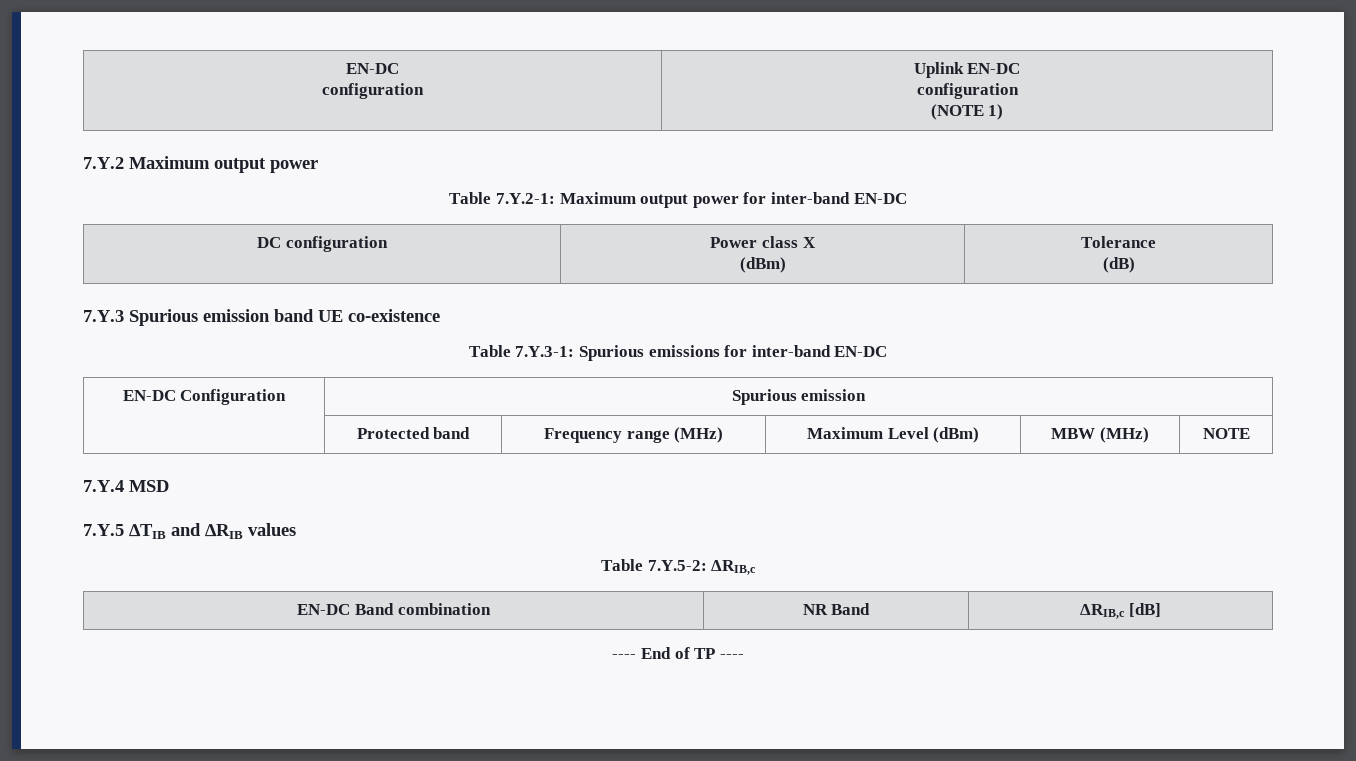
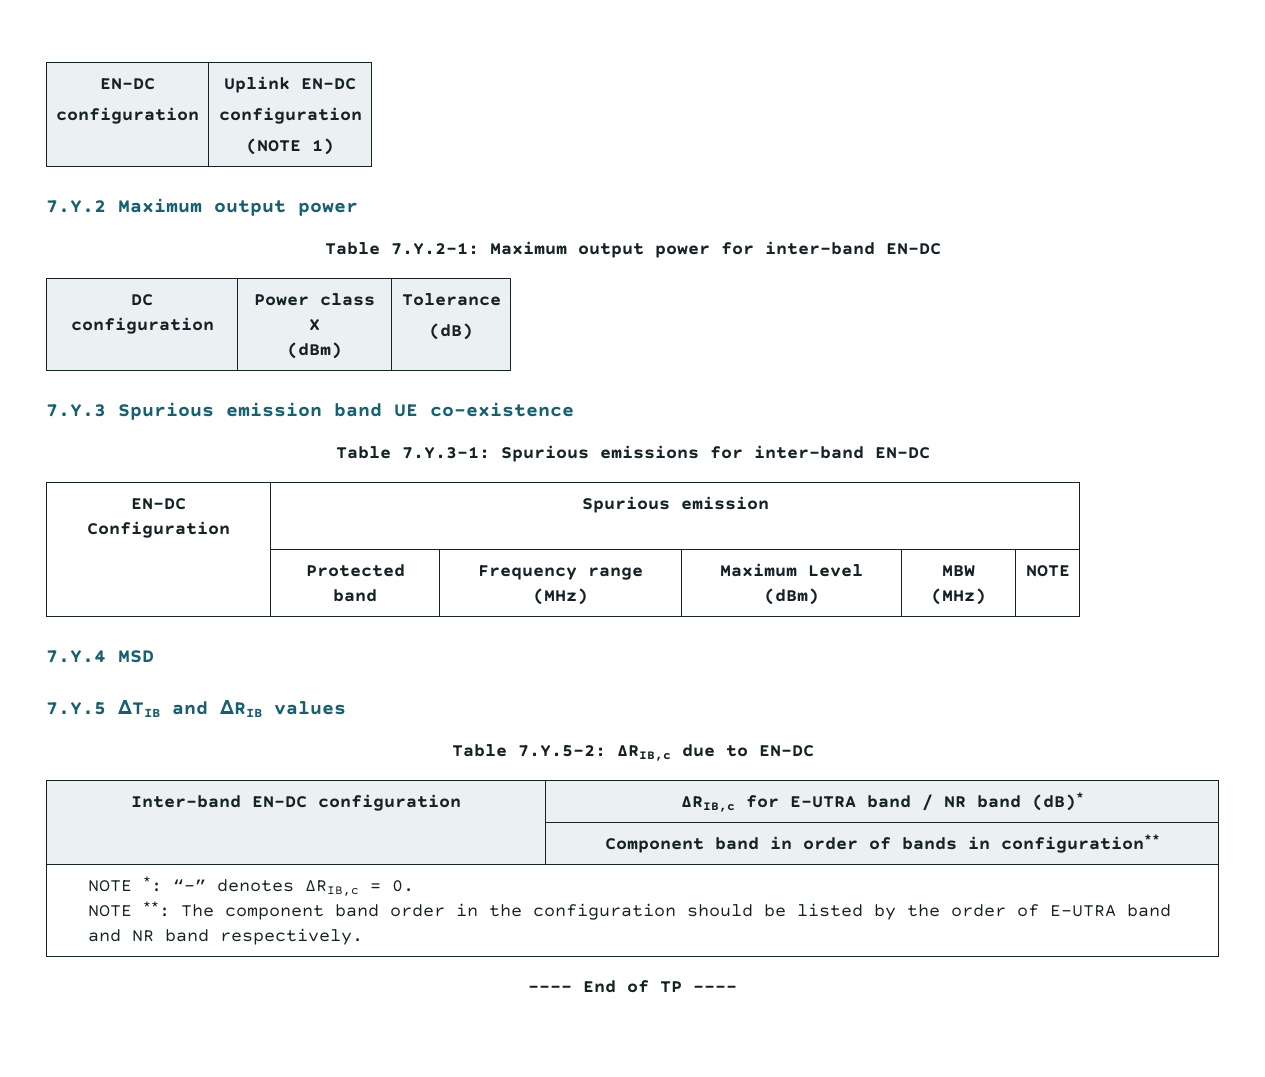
[297,603,491,615] [802,603,871,615] [1080,603,1161,619] // EN-DC Band combination | NR Band | ΔRIB,c [dB] -> [681,744,814,757] [131,794,462,811] [680,792,1084,812] [604,834,1160,853] [88,876,415,896] [88,901,1172,920] [88,928,364,945] due to EN-DC // Inter-band EN-DC configuration | ΔRIB,c for E-UTRA band / NR band (dB)* // | Component band in order of bands in configuration** // NOTE *: “-” denotes ΔRIB,c = 0. // NOTE **: The component band order in the configuration should be listed by the order of E-UTRA band and NR band respectively.

